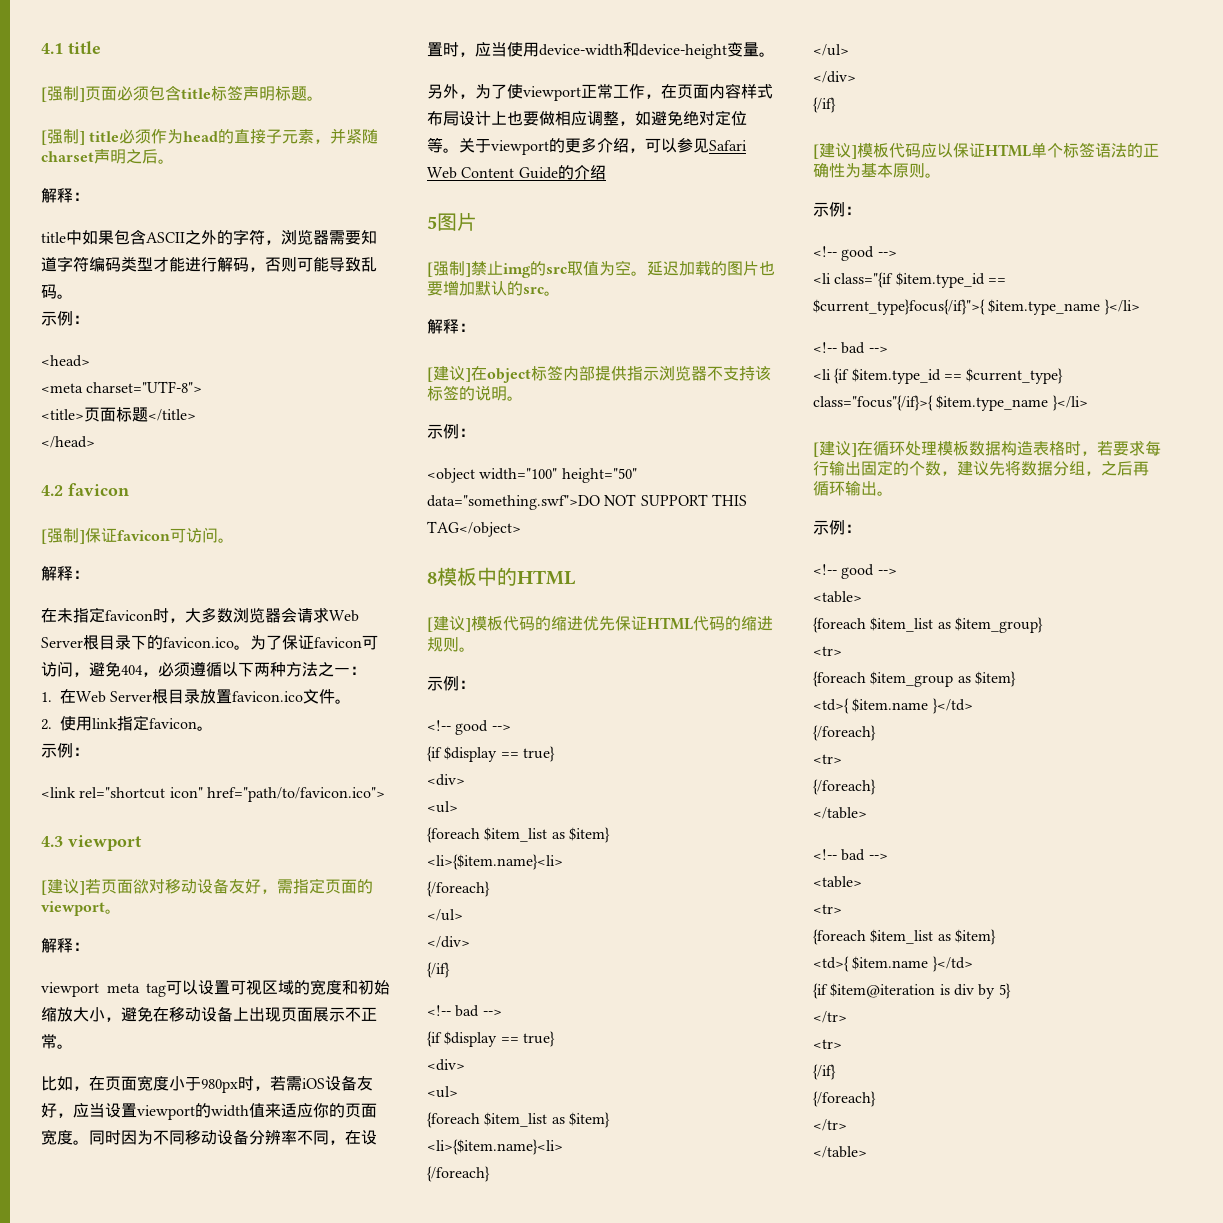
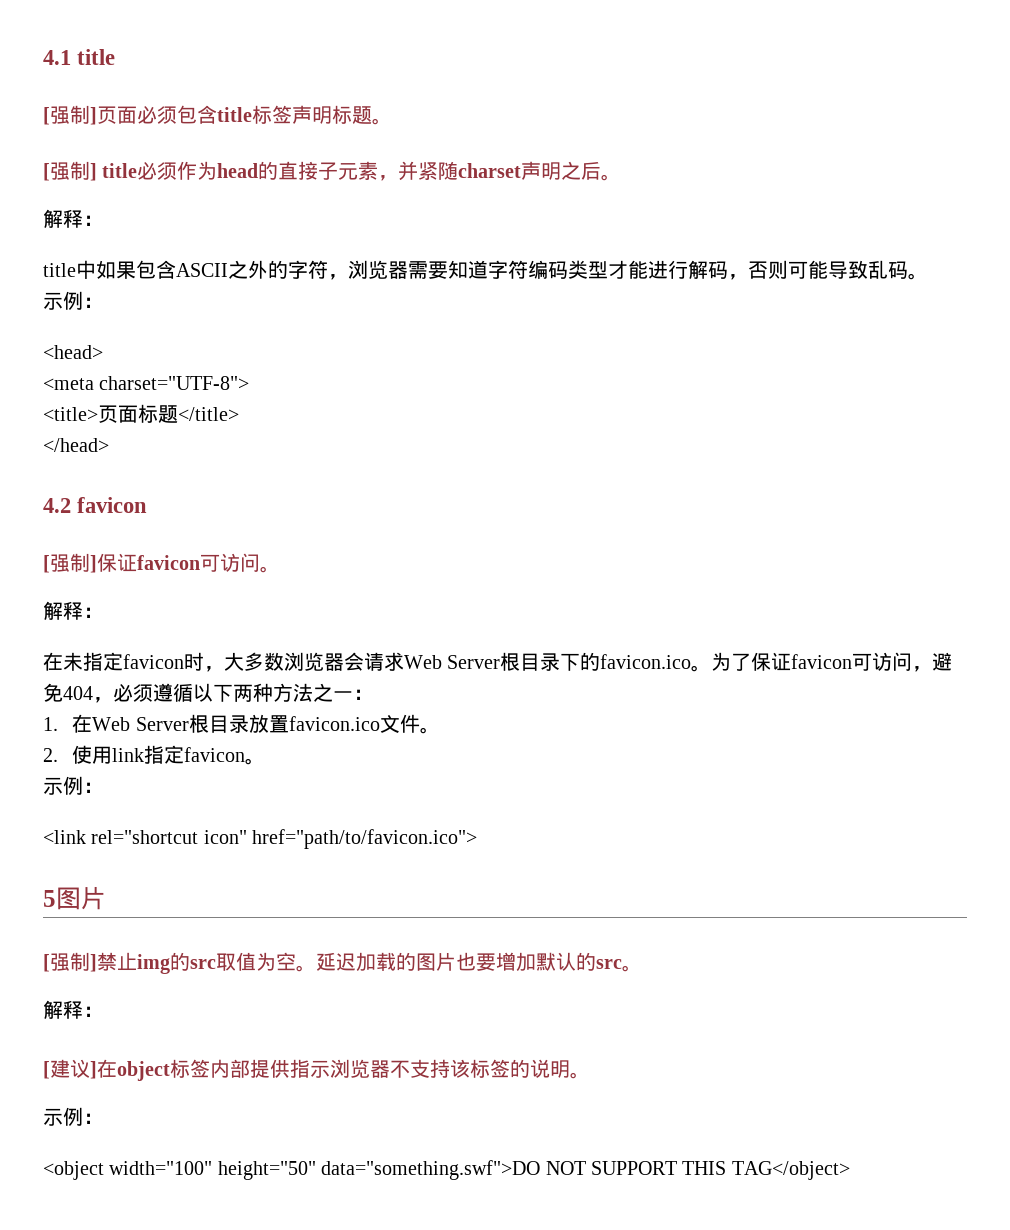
[41,835,142,851] [41,878,373,895] [41,901,121,916] [41,938,89,953] [41,979,390,997] [41,1006,377,1022] [41,1034,73,1049] [41,1075,373,1093] [41,1103,377,1120] [41,1129,377,1145] [427,42,775,59] [427,83,773,101] [427,110,747,126] [427,137,747,155] [427,165,606,180] // 4.3 viewport // [建议]若页面欲对移动设备友好，需指定页面的viewport。 // 解释： // viewport meta tag可以设置可视区域的宽度和初始缩放大小，避免在移动设备上出现页面展示不正常。 // 比如，在页面宽度小于980px时，若需iOS设备友好，应当设置viewport的width值来适应你的页面宽度。同时因为不同移动设备分辨率不同，在设置时，应当使用device-width和device-height变量。 // 另外，为了使viewport正常工作，在页面内容样式布局设计上也要做相应调整，如避免绝对定位等。关于viewport的更多介绍，可以参见Safari Web Content Guide的介绍 -> (478, 839) none
[427,567,576,586] [427,616,773,632] [427,637,475,652] [427,676,475,691] [427,720,511,735] [427,746,555,762] [427,774,465,786] [427,801,458,813] [427,827,610,843] [427,854,563,870] [427,881,490,897] [427,909,463,921] [427,936,470,948] [427,962,450,978] [427,1005,502,1017] [427,1031,555,1047] [427,1059,465,1071] [427,1086,458,1098] [427,1112,610,1128] [427,1139,563,1155] [427,1166,490,1182] [813,44,849,56] [813,71,856,83] [813,97,836,113] [813,142,1159,159] [813,163,941,178] [813,202,861,217] [813,246,897,261] [813,272,1006,288] [813,299,1140,315] [813,342,888,354] [813,368,1064,384] [813,395,1088,411] [813,440,1161,457] [813,460,1149,476] [813,481,893,496] [813,520,861,535] [813,564,897,579] [813,591,862,603] [813,617,1043,633] [813,646,842,656] [813,671,1016,687] [813,698,973,714] [813,725,876,741] [813,754,842,764] [813,779,876,795] [813,807,867,819] [813,849,888,861] [813,876,862,888] [813,904,842,914] [813,929,996,945] [813,956,973,972] [813,983,1011,999] [813,1011,847,1023] [813,1039,842,1049] [813,1064,836,1080] [813,1091,876,1107] [813,1119,847,1131] [813,1146,867,1158] // 8模板中的HTML // [建议]模板代码的缩进优先保证HTML代码的缩进规则。 // 示例： // <!-- good --> // {if $display == true} // <div> // <ul> // {foreach $item_list as $item} // <li>{$item.name}<li> // {/foreach} // </ul> // </div> // {/if} // <!-- bad --> // {if $display == true} // <div> // <ul> // {foreach $item_list as $item} // <li>{$item.name}<li> // {/foreach} // </ul> // </div> // {/if} // [建议]模板代码应以保证HTML单个标签语法的正确性为基本原则。 // 示例： // <!-- good --> // <li class="{if $item.type_id == $current_type}focus{/if}">{ $item.type_name }</li> // <!-- bad --> // <li {if $item.type_id == $current_type} class="focus"{/if}>{ $item.type_name }</li> // [建议]在循环处理模板数据构造表格时，若要求每行输出固定的个数，建议先将数据分组，之后再循环输出。 // 示例： // <!-- good --> // <table> // {foreach $item_list as $item_group} // <tr> // {foreach $item_group as $item} // <td>{ $item.name }</td> // {/foreach} // <tr> // {/foreach} // </table> // <!-- bad --> // <table> // <tr> // {foreach $item_list as $item} // <td>{ $item.name }</td> // {if $item@iteration is div by 5} // </tr> // <tr> // {/if} // {/foreach} // </tr> // </table> -> (850, 1170) none

